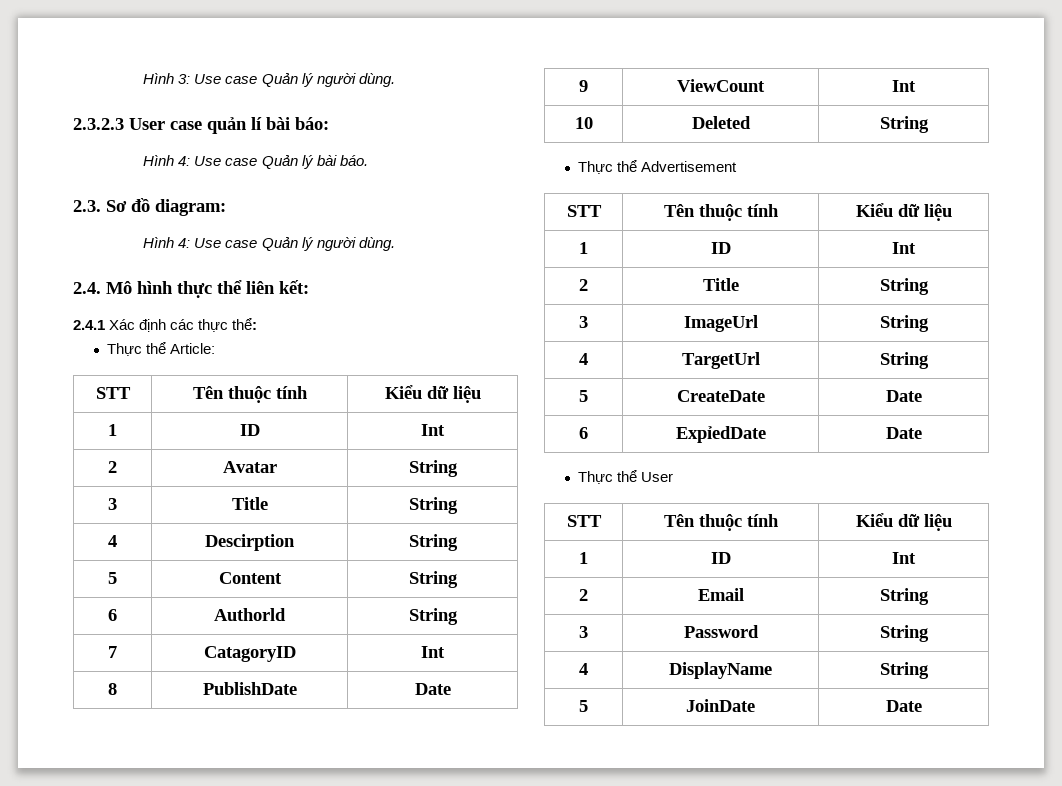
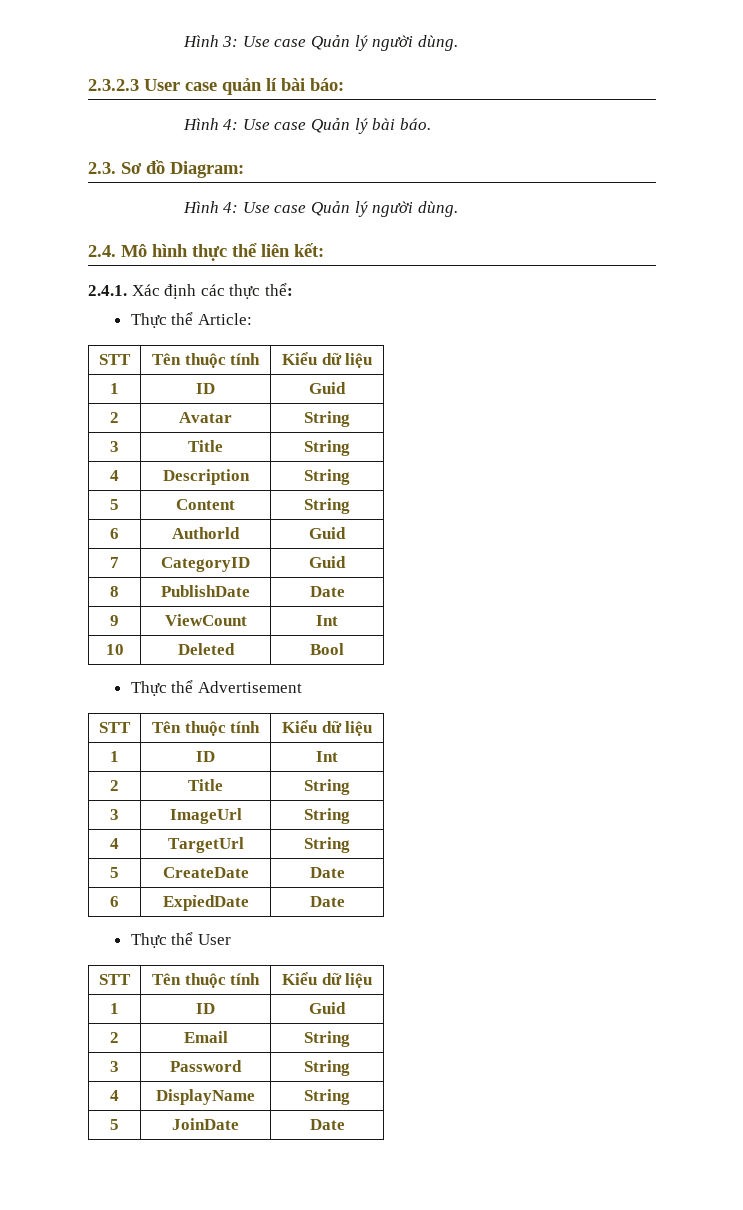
[155,199,226,216] diagram: -> [170,161,244,178] Diagram:
[73,320,105,330] 2.4.1 -> [88,285,127,296] 2.4.1.
[421,424,445,436] Int -> [309,382,346,394] Guid
[205,534,295,551] Descirption -> [162,469,250,485] Description
[408,608,458,625] String -> [309,527,346,539] Guid
[203,646,296,662] [421,646,445,658] CatagoryID | Int -> [161,557,250,572] [309,556,346,568] CategoryID | Guid
[879,116,929,133] String -> [310,643,344,655] Bool
[892,552,916,564] Int -> [309,1002,346,1014] Guid

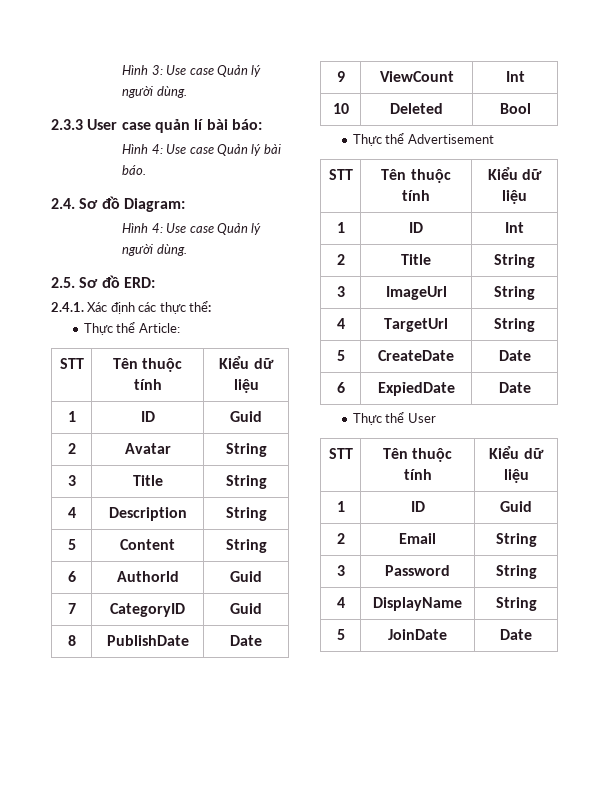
[88,79,139,91] 2.3.2.3 -> [51,119,83,130] 2.3.3
[88,162,116,174] 2.3. -> [51,198,75,209] 2.4.
[88,243,324,261] 2.4. Mô hình thực thể liên kết: -> [51,275,155,288] 2.5. Sơ đồ ERD:

